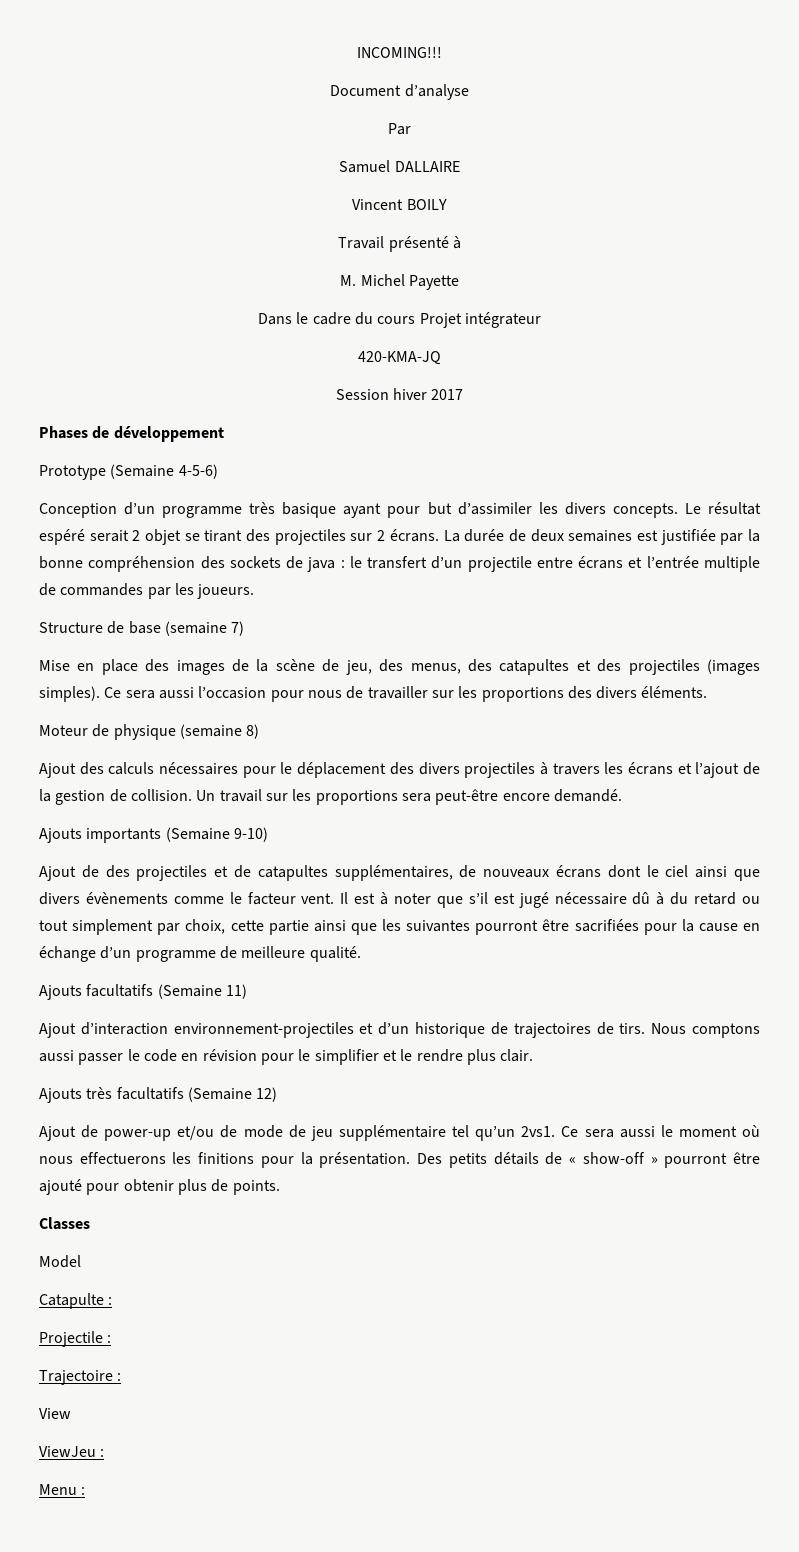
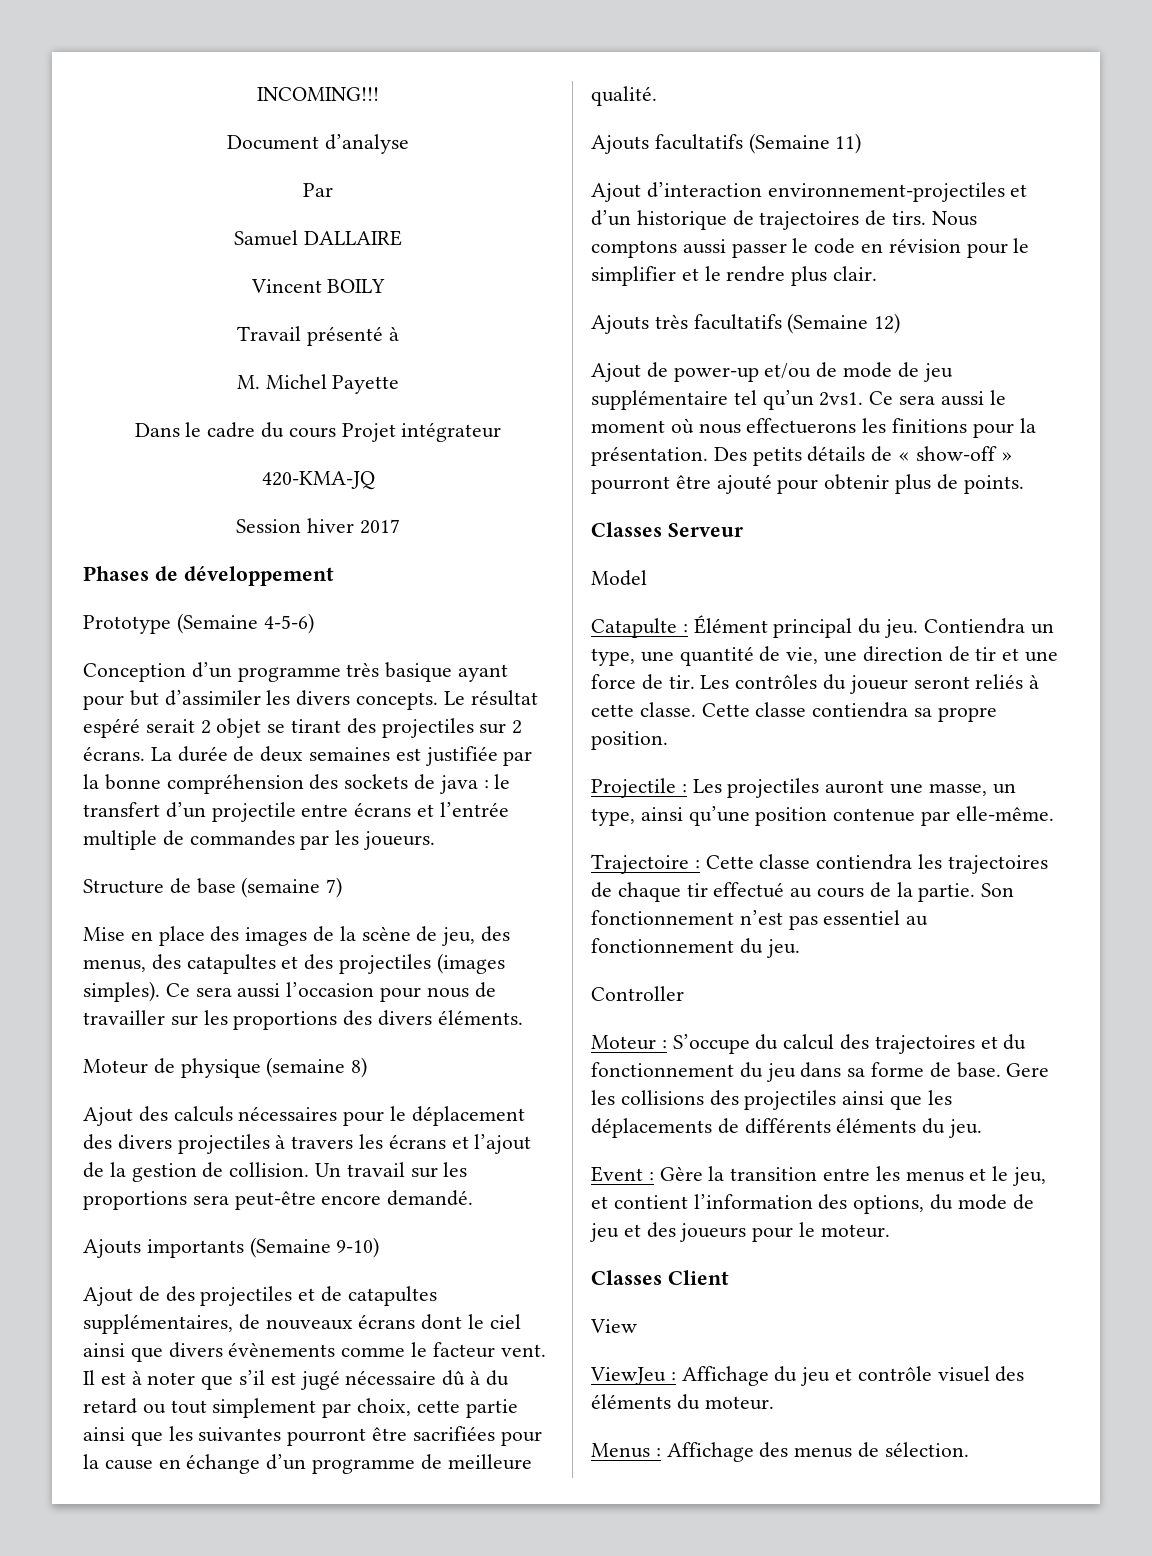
(90, 1223) none -> [667,523,743,537] Serveur
[39,1331,112,1347] [39,1370,122,1385] [39,1408,71,1419] [39,1446,105,1457] [39,1484,86,1495] // Projectile : // Trajectoire : // View // ViewJeu : // Menu : -> [693,615,1054,638] [591,646,1059,666] [591,674,1040,694] [591,702,997,722] [591,731,668,750] [591,778,1016,798] [591,806,1054,826] [591,854,1048,874] [591,882,1015,902] [591,910,929,930] [591,938,800,958] [591,986,684,1001] [591,1034,1027,1054] [591,1062,1050,1082] [591,1090,952,1110] [591,1118,983,1138] [591,1166,1047,1186] [591,1194,1034,1214] [589,1222,890,1242] [591,1270,729,1285] [590,1319,637,1333] [590,1366,1025,1386] [591,1394,774,1410] [591,1442,969,1462] Élément principal du jeu. Contiendra un type, une quantité de vie, une direction de tir et une force de tir. Les contrôles du joueur seront reliés à cette classe. Cette classe contiendra sa propre position. // Projectile : Les projectiles auront une masse, un type, ainsi qu’une position contenue par elle-même. // Trajectoire : Cette classe contiendra les trajectoires de chaque tir effectué au cours de la partie. Son fonctionnement n’est pas essentiel au fonctionnement du jeu. // Controller // Moteur : S’occupe du calcul des trajectoires et du fonctionnement du jeu dans sa forme de base. Gere les collisions des projectiles ainsi que les déplacements de différents éléments du jeu. // Event : Gère la transition entre les menus et le jeu, et contient l’information des options, du mode de jeu et des joueurs pour le moteur. // Classes Client // View // ViewJeu : Affichage du jeu et contrôle visuel des éléments du moteur. // Menus : Affichage des menus de sélection.

